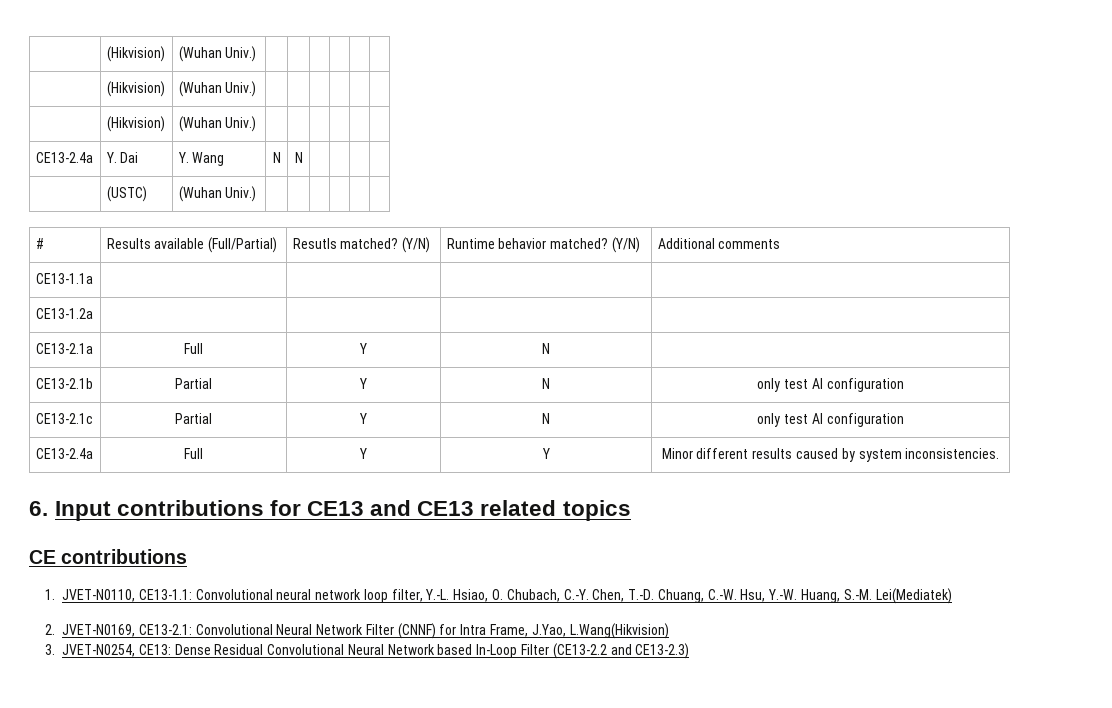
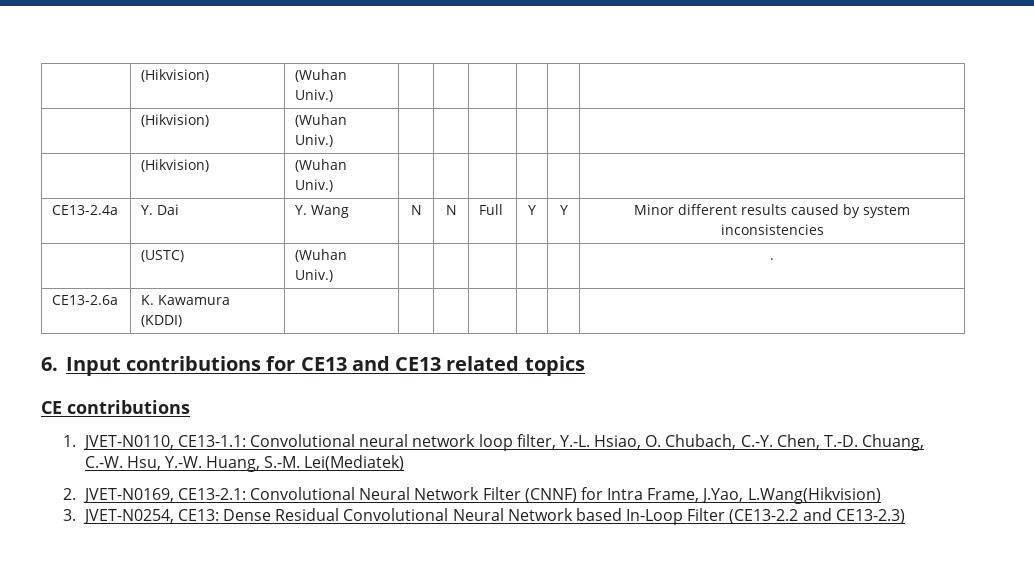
[106,186,147,202] [178,186,257,202] [35,238,44,249] [106,237,278,253] [292,237,431,253] [446,237,640,253] [657,238,781,249] [35,273,93,284] [35,308,93,319] [35,343,93,354] [184,343,203,354] [359,343,367,354] [542,343,550,354] [35,378,93,389] [175,378,212,389] [359,378,367,389] [542,378,550,389] [757,378,904,392] [35,413,93,424] [175,413,212,424] [359,413,367,424] [542,413,550,424] [757,413,904,427] [35,448,93,459] [184,448,203,459] [359,448,367,459] [541,448,550,459] [661,448,1000,462] | | | // | (USTC) | (Wuhan Univ.) | | | | | | // # | Results available (Full/Partial) | Resutls matched? (Y/N) | Runtime behavior matched? (Y/N) | Additional comments // CE13-1.1a | | | | // CE13-1.2a | | | | // CE13-2.1a | Full | Y | N | // CE13-2.1b | Partial | Y | N | only test AI configuration // CE13-2.1c | Partial | Y | N | only test AI configuration // CE13-2.4a | Full | Y | Y | Minor different results caused by system inconsistencies. -> [479,204,504,215] [528,205,536,215] [559,205,568,215] [634,204,910,218] [720,224,824,235] [141,250,185,262] [295,249,348,262] [295,269,334,282] [770,258,774,260] [52,295,119,305] [141,295,231,305] [141,315,183,327] Full | Y | Y | Minor different results caused by system inconsistencies // | (USTC) | (Wuhan Univ.) | | | | | | . // CE13-2.6a | K. Kawamura (KDDI) | | | | | | |

